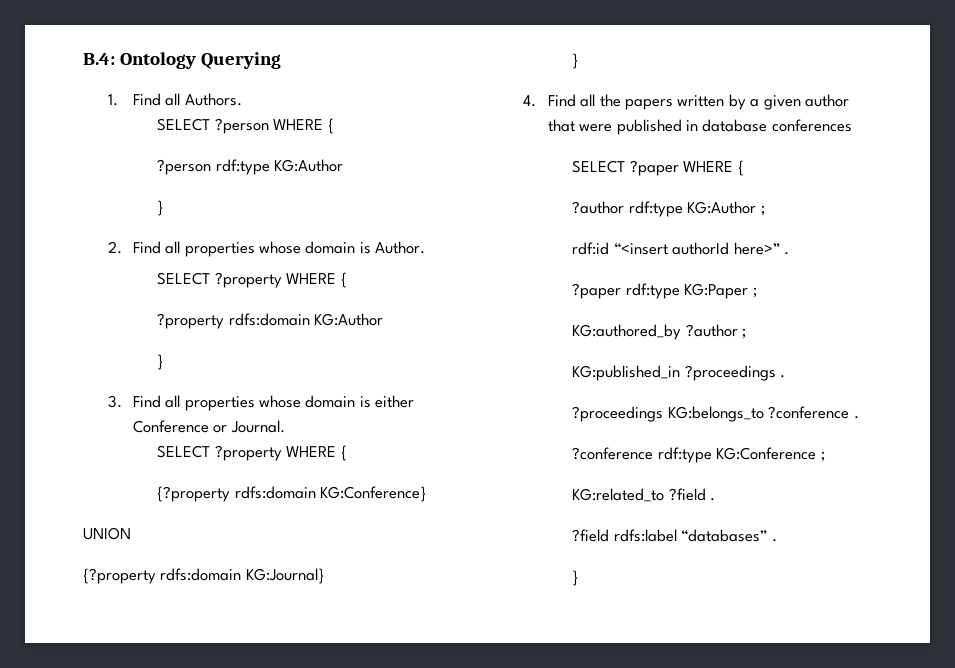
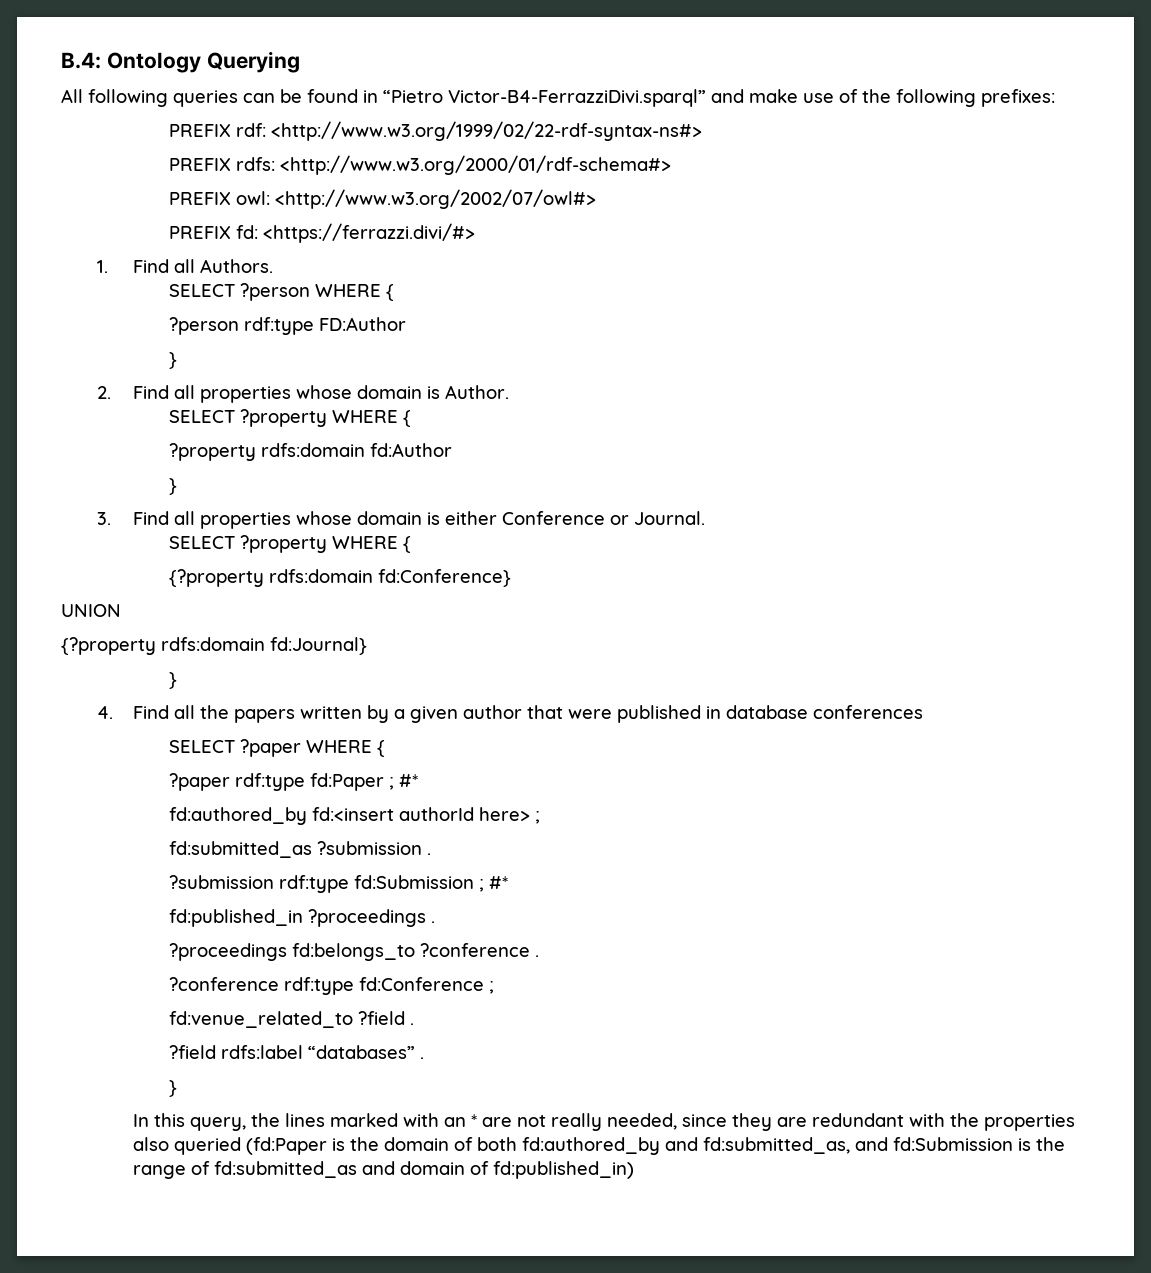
(281, 60) none -> [61,89,1055,107] [168,121,702,141] [168,155,671,175] [168,189,596,209] [168,223,475,243] // All following queries can be found in “Pietro Victor-B4-FerrazziDivi.sparql” and make use of the following prefixes: // PREFIX rdf: <http://www.w3.org/1999/02/22-rdf-syntax-ns#> // PREFIX rdfs: <http://www.w3.org/2000/01/rdf-schema#> // PREFIX owl: <http://www.w3.org/2002/07/owl#> // PREFIX fd: <https://ferrazzi.divi/#>
[274,159,344,172] KG:Author -> [318,317,406,331] FD:Author
[314,313,384,326] KG:Author -> [369,443,452,457] fd:Author
[320,486,427,502] KG:Conference} -> [377,569,511,587] fd:Conference}
[245,568,324,584] KG:Journal} -> [270,637,367,655] fd:Journal}
[572,201,765,217] [572,242,790,255] [572,283,757,299] [572,324,747,340] [572,365,681,381] ?author rdf:type KG:Author ; // rdf:id “<insert authorId here>” . // ?paper rdf:type KG:Paper ; // KG:authored_by ?author ; // KG:published_in -> [168,773,418,791] [168,807,540,825] [168,841,431,858] [168,875,508,893] [168,909,303,927] ?paper rdf:type fd:Paper ; #* // fd:authored_by fd:<insert authorId here> ; // fd:submitted_as ?submission . // ?submission rdf:type fd:Submission ; #* // fd:published_in
[667,406,764,422] KG:belongs_to -> [291,943,415,961] fd:belongs_to
[716,447,825,462] [572,488,665,502] KG:Conference ; // KG:related_to -> [358,977,494,994] [168,1011,353,1028] fd:Conference ; // fd:venue_related_to
(579, 578) none -> [132,1113,1075,1131] [132,1137,1065,1155] [132,1161,634,1179] // In this query, the lines marked with an * are not really needed, since they are redundant with the properties also queried (fd:Paper is the domain of both fd:authored_by and fd:submitted_as, and fd:Submission is the range of fd:submitted_as and domain of fd:published_in)

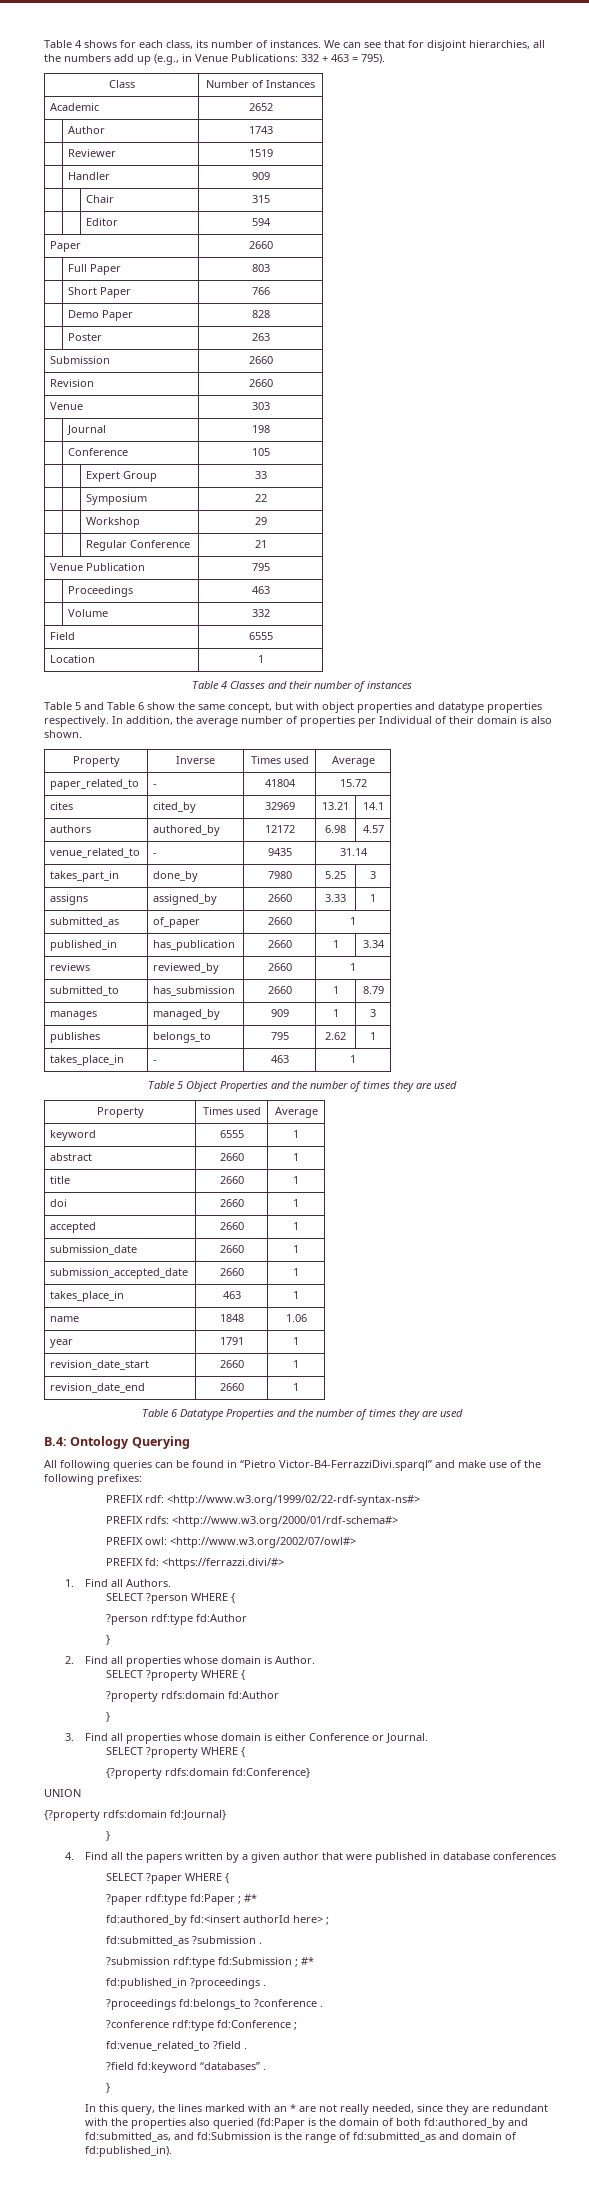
(61, 60) none -> [44,40,545,51] [44,54,385,65] [108,80,135,88] [205,80,315,88] [50,103,100,111] [248,103,273,111] [68,126,106,134] [248,126,273,134] [68,149,117,157] [248,149,273,157] [68,172,111,180] [251,172,270,180] [86,195,115,203] [251,195,270,203] [86,218,119,226] [251,218,271,226] [50,241,82,252] [248,241,273,249] [68,264,122,275] [251,264,270,272] [68,287,132,298] [251,287,270,295] [68,310,134,321] [251,310,270,318] [68,333,103,341] [251,333,270,341] [50,356,111,364] [248,356,273,364] [50,379,95,387] [248,379,273,387] [50,402,84,410] [251,402,270,410] [67,425,107,435] [251,425,270,433] [68,448,129,456] [251,448,270,456] [86,471,158,482] [254,471,267,479] [86,494,148,505] [254,494,267,502] [86,517,141,528] [254,517,267,525] [86,540,191,551] [254,540,267,548] [50,563,146,571] [251,563,270,571] [68,586,134,597] [251,586,270,594] [68,609,109,617] [251,609,270,617] [50,632,76,640] [248,632,273,640] [50,655,96,663] [257,655,264,663] [191,681,412,692] [44,702,542,713] [44,716,552,727] [44,730,82,738] [72,756,120,767] [176,756,215,764] [250,756,309,764] [331,756,375,767] [50,779,140,790] [153,784,158,787] [264,779,296,787] [339,779,367,787] [50,802,74,810] [153,802,197,813] [264,802,295,810] [322,802,349,810] [362,802,384,810] [50,825,92,833] [153,825,221,836] [264,825,295,833] [325,825,346,833] [362,825,384,833] [50,848,141,858] [153,853,158,856] [267,848,292,856] [339,848,368,856] [50,871,120,882] [153,871,199,882] [267,871,292,879] [325,871,346,879] [370,871,376,879] [50,894,89,905] [153,894,218,905] [267,894,292,902] [325,894,346,902] [370,894,376,902] [50,917,120,927] [153,917,201,928] [267,917,292,925] [350,917,356,925] [50,940,118,951] [153,940,236,951] [267,940,292,948] [332,940,339,948] [362,940,385,948] [50,963,91,971] [153,963,220,974] [267,963,292,971] [350,963,356,971] [50,986,120,996] [153,986,236,996] [267,986,292,994] [332,986,339,994] [362,986,384,994] [50,1011,98,1020] [153,1009,221,1020] [270,1009,289,1017] [332,1009,339,1017] [370,1009,376,1017] [50,1032,101,1043] [153,1032,212,1043] [270,1032,289,1040] [325,1032,346,1040] [370,1032,376,1040] [50,1055,125,1066] [153,1060,158,1063] [270,1055,289,1063] [350,1055,356,1063] [147,1081,457,1092] [96,1107,144,1118] [202,1107,261,1115] [274,1107,318,1118] [50,1130,97,1141] [219,1130,244,1138] [293,1130,299,1138] [50,1153,93,1161] [219,1153,244,1161] [293,1153,299,1161] [50,1176,71,1184] [219,1176,244,1184] [293,1176,299,1184] [50,1199,68,1207] [219,1199,244,1207] [293,1199,299,1207] [50,1222,97,1233] [219,1222,244,1230] [293,1222,299,1230] [50,1245,138,1255] [219,1245,244,1253] [293,1245,299,1253] [50,1268,189,1279] [219,1268,244,1276] [293,1268,299,1276] [50,1291,125,1302] [222,1291,241,1299] [293,1291,299,1299] [50,1316,80,1322] [219,1314,244,1322] [285,1314,307,1322] [50,1339,74,1348] [219,1337,244,1345] [293,1337,299,1345] [50,1360,150,1370] [219,1360,244,1368] [293,1360,299,1368] [50,1383,146,1393] [219,1383,244,1391] [293,1383,299,1391] [141,1409,463,1420] Table 4 shows for each class, its number of instances. We can see that for disjoint hierarchies, all the numbers add up (e.g., in Venue Publications: 332 + 463 = 795). // Class | Number of Instances // Academic | 2652 // | Author | 1743 // | Reviewer | 1519 // | Handler | 909 // | | Chair | 315 // | | Editor | 594 // Paper | 2660 // | Full Paper | 803 // | Short Paper | 766 // | Demo Paper | 828 // | Poster | 263 // Submission | 2660 // Revision | 2660 // Venue | 303 // | Journal | 198 // | Conference | 105 // | | Expert Group | 33 // | | Symposium | 22 // | | Workshop | 29 // | | Regular Conference | 21 // Venue Publication | 795 // | Proceedings | 463 // | Volume | 332 // Field | 6555 // Location | 1 // Table 4 Classes and their number of instances // Table 5 and Table 6 show the same concept, but with object properties and datatype properties respectively. In addition, the average number of properties per Individual of their domain is also shown. // Property | Inverse | Times used | Average // paper_related_to | - | 41804 | 15.72 // cites | cited_by | 32969 | 13.21 | 14.1 // authors | authored_by | 12172 | 6.98 | 4.57 // venue_related_to | - | 9435 | 31.14 // takes_part_in | done_by | 7980 | 5.25 | 3 // assigns | assigned_by | 2660 | 3.33 | 1 // submitted_as | of_paper | 2660 | 1 // published_in | has_publication | 2660 | 1 | 3.34 // reviews | reviewed_by | 2660 | 1 // submitted_to | has_submission | 2660 | 1 | 8.79 // manages | managed_by | 909 | 1 | 3 // publishes | belongs_to | 795 | 2.62 | 1 // takes_place_in | - | 463 | 1 // Table 5 Object Properties and the number of times they are used // Property | Times used | Average // keyword | 6555 | 1 // abstract | 2660 | 1 // title | 2660 | 1 // doi | 2660 | 1 // accepted | 2660 | 1 // submission_date | 2660 | 1 // submission_accepted_date | 2660 | 1 // takes_place_in | 463 | 1 // name | 1848 | 1.06 // year | 1791 | 1 // revision_date_start | 2660 | 1 // revision_date_end | 2660 | 1 // Table 6 Datatype Properties and the number of times they are used //
[318,317,406,331] FD:Author -> [195,1614,247,1622] fd:Author
[220,1045,303,1059] rdfs:label -> [136,2062,197,2073] fd:keyword
[492,1161,634,1179] fd:published_in) -> [85,2146,173,2157] fd:published_in).

